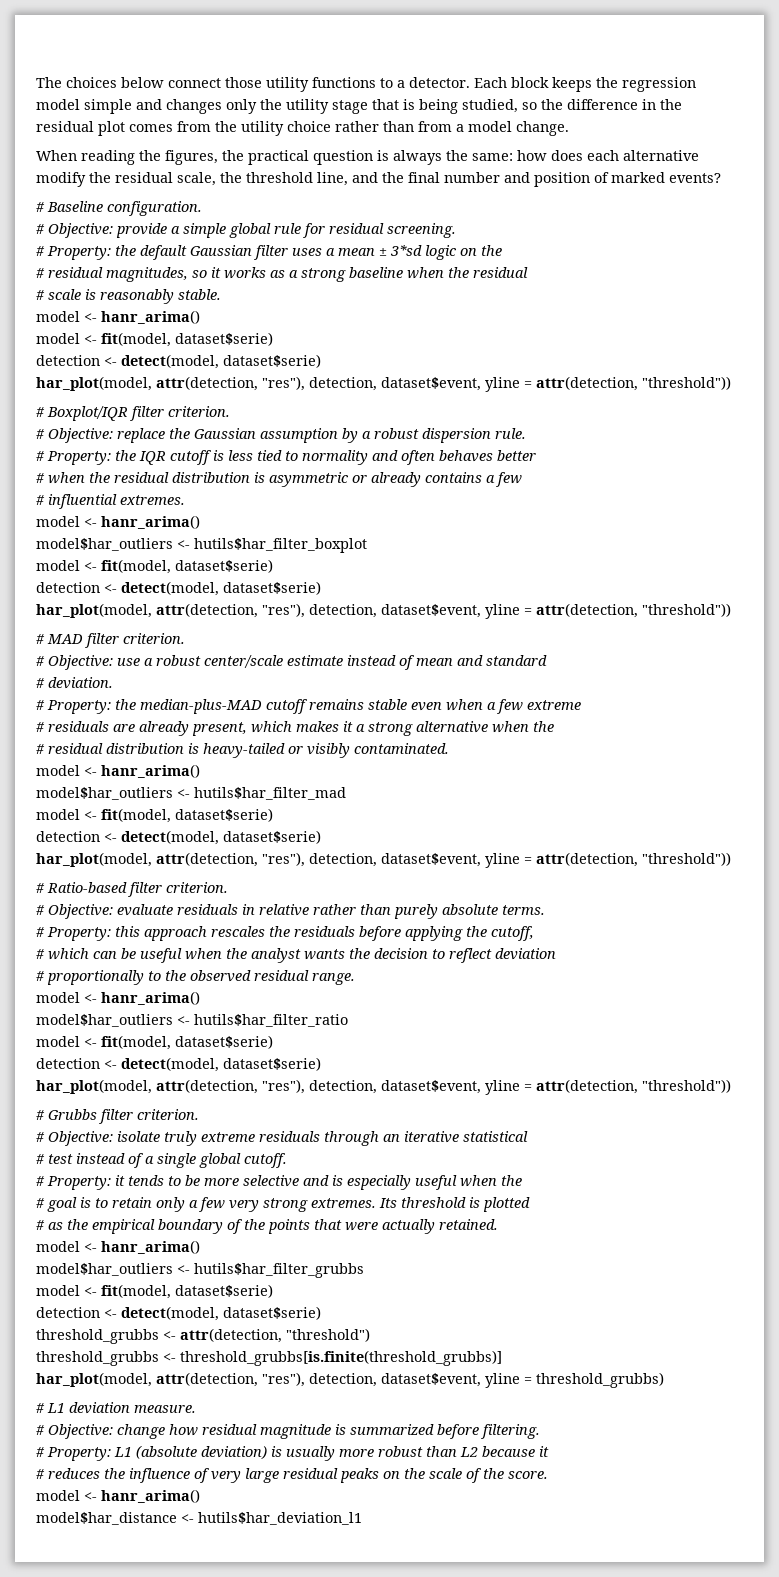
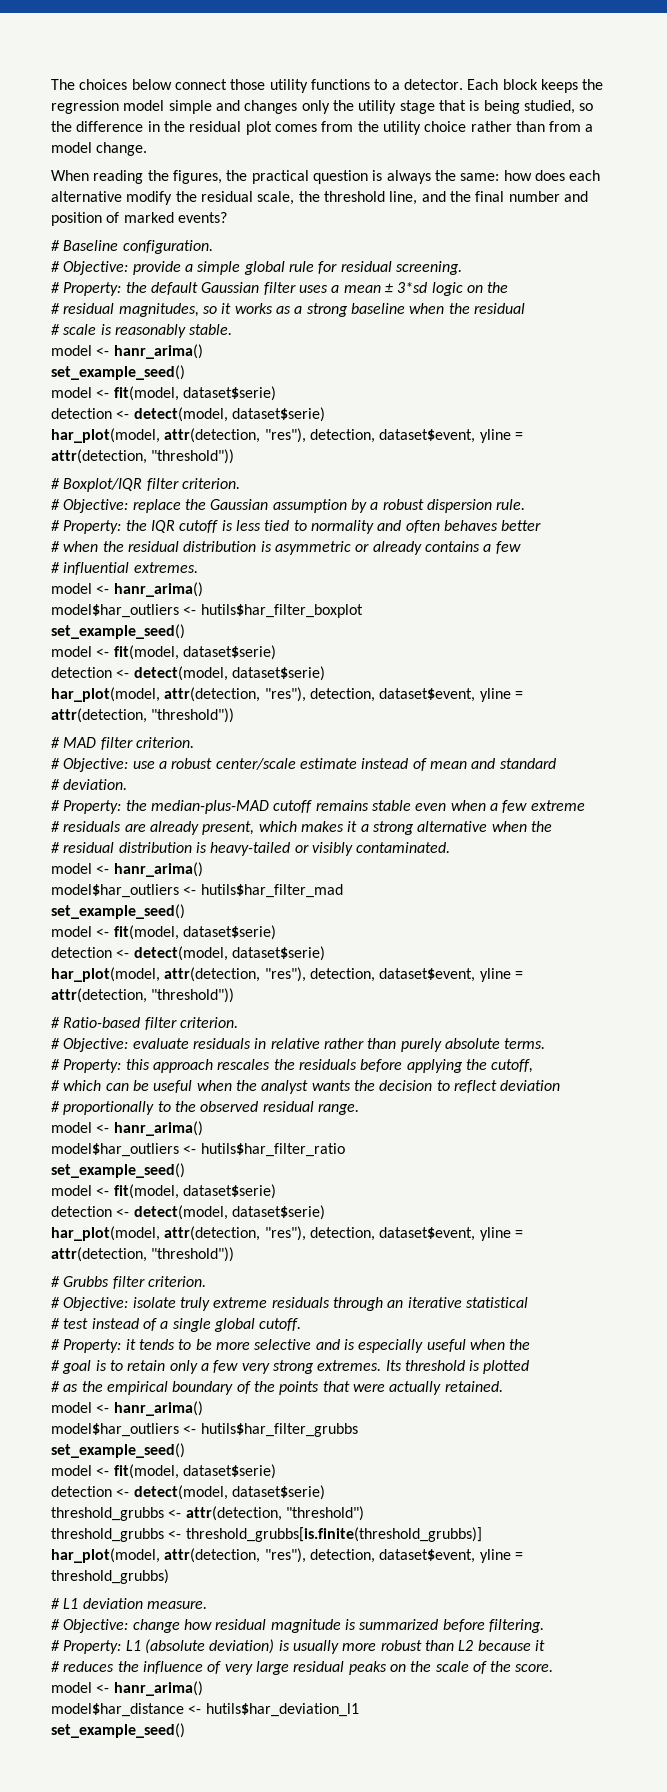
(200, 317) none -> [51,365,185,380] // set_example_seed()
(367, 545) none -> [51,624,185,639] // set_example_seed()
(346, 793) none -> [51,904,185,919] // set_example_seed()
(348, 1020) none -> [51,1163,185,1178] // set_example_seed()
(364, 1270) none -> [51,1443,185,1458] // set_example_seed()
(362, 1518) none -> [51,1723,185,1738] // set_example_seed()

